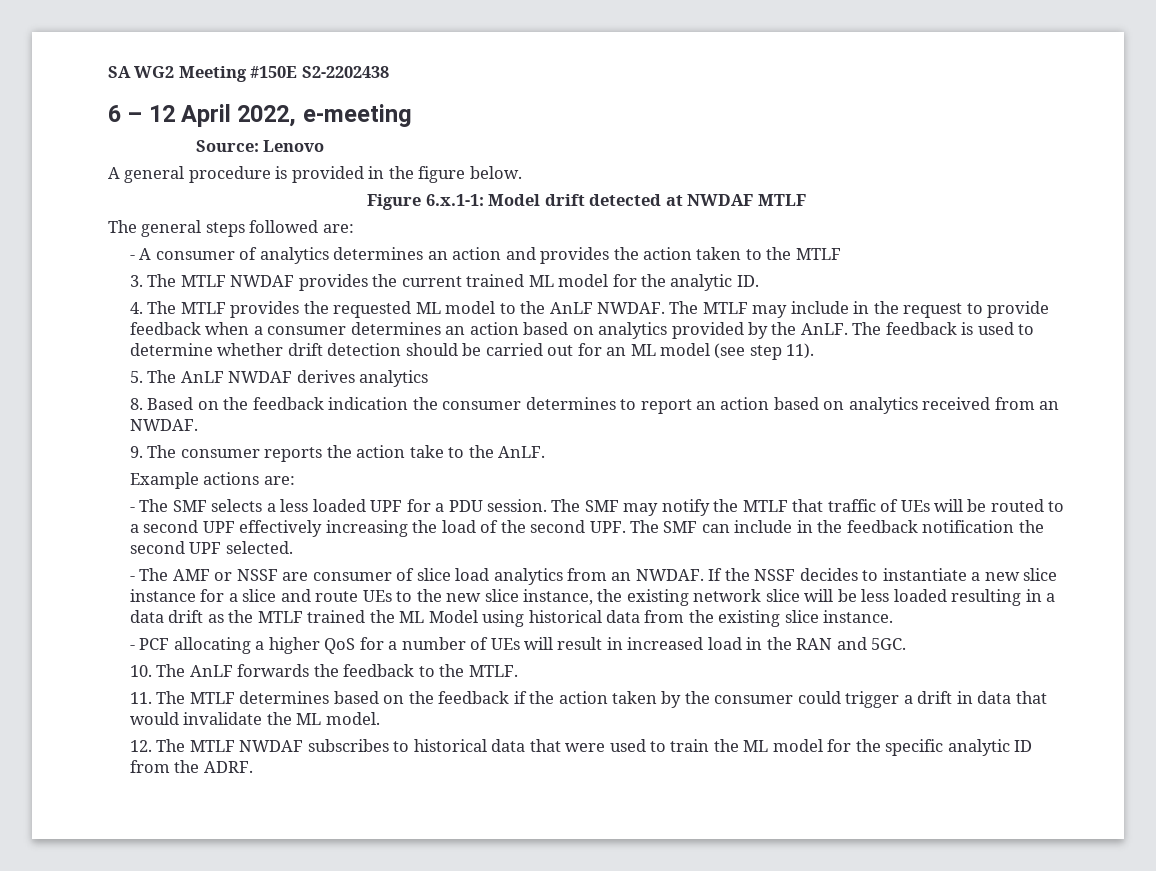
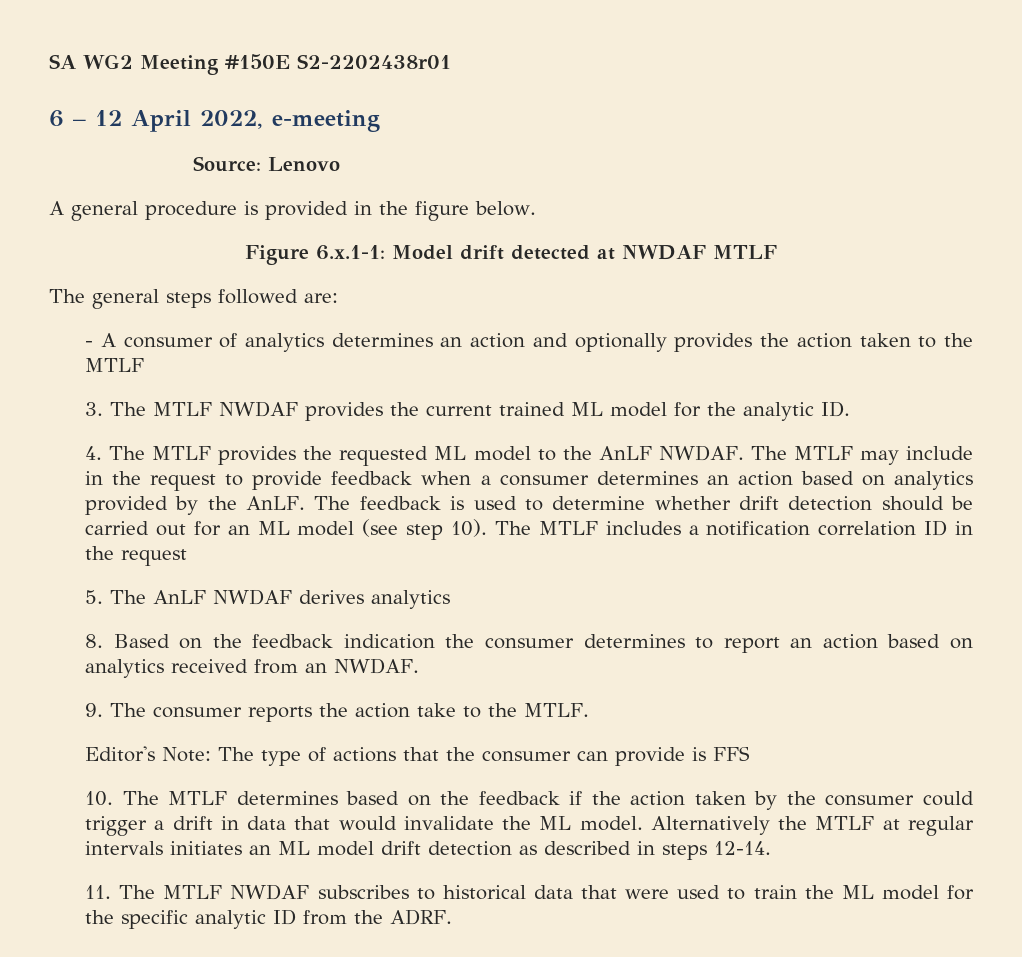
[301,66,389,78] S2-2202438 -> [297,54,451,69] S2-2202438r01
(536, 253) none -> [574,333,667,352] optionally
[786,343,815,359] 11). -> [451,519,973,537] [85,546,188,566] 10). The MTLF includes a notification correlation ID in the request
[498,446,546,458] [129,472,295,489] [129,499,1065,516] [129,520,1044,537] [129,541,293,554] [129,568,1057,585] [129,589,1055,606] [129,610,894,627] [129,637,907,654] [129,664,518,677] [129,692,152,704] AnLF. // Example actions are: // - The SMF selects a less loaded UPF for a PDU session. The SMF may notify the MTLF that traffic of UEs will be routed to a second UPF effectively increasing the load of the second UPF. The SMF can include in the feedback notification the second UPF selected. // - The AMF or NSSF are consumer of slice load analytics from an NWDAF. If the NSSF decides to instantiate a new slice instance for a slice and route UEs to the new slice instance, the existing network slice will be less loaded resulting in a data drift as the MTLF trained the ML Model using historical data from the existing slice instance. // - PCF allocating a higher QoS for a number of UEs will result in increased load in the RAN and 5GC. // 10. The AnLF forwards the feedback to the MTLF. // 11. -> [524,703,590,717] [85,746,751,766] [85,791,114,806] MTLF. // Editor's Note: The type of actions that the consumer can provide is FFS // 10.
[129,740,152,752] // 12. -> [650,816,974,836] [85,841,772,860] [85,885,112,899] Alternatively the MTLF at regular intervals initiates an ML model drift detection as described in steps 12-14. // 11.

